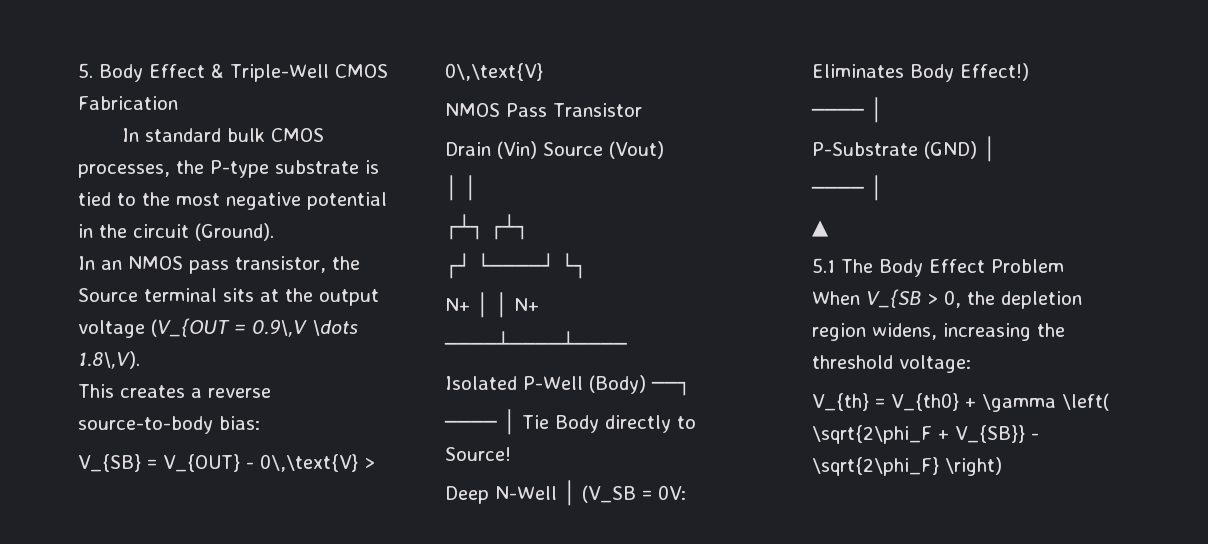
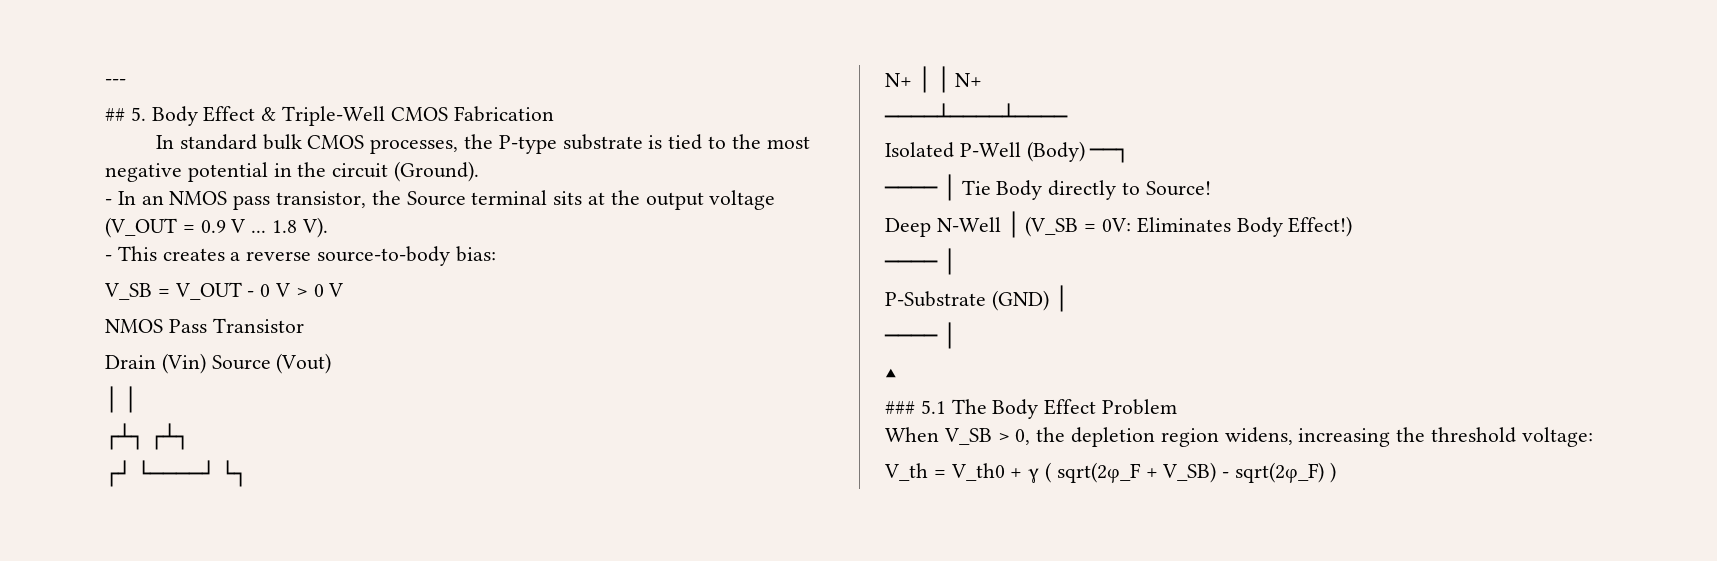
(78, 70) none -> [105,79,126,85] [105,108,125,121] --- // ##
(274, 232) none -> [105,199,112,205] -
[151,318,358,337] [78,351,140,369] (V_{OUT = 0.9\,V \dots 1.8\,V). // -> [105,217,328,238] [105,255,112,261] (V_OUT = 0.9 V ... 1.8 V). // -
[78,454,375,472] [445,63,543,81] V_{SB} = V_{OUT} - 0\,\text{V} > 0\,\text{V} -> [104,282,344,300] V_SB = V_OUT - 0 V > 0 V
(829, 228) none -> [885,401,915,414] ###
[866,289,921,308] V_{SB -> [943,428,992,445] V_SB
[812,393,1109,412] [812,425,1039,444] [812,457,1002,476] V_{th} = V_{th0} + \gamma \left( \sqrt{2\phi_F + V_{SB}} - \sqrt{2\phi_F} \right) -> [884,462,1336,483] V_th = V_th0 + γ ( sqrt(2φ_F + V_SB) - sqrt(2φ_F) )

